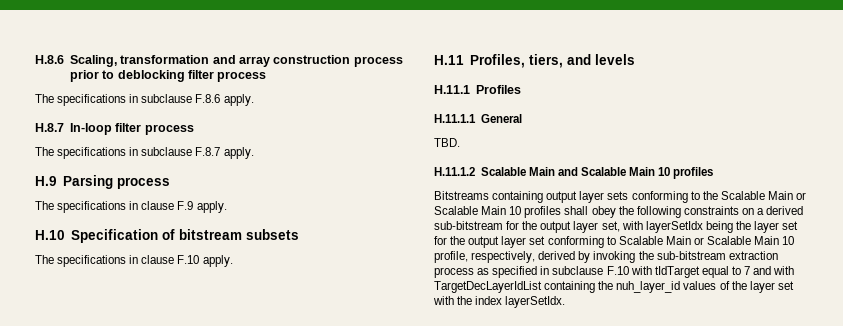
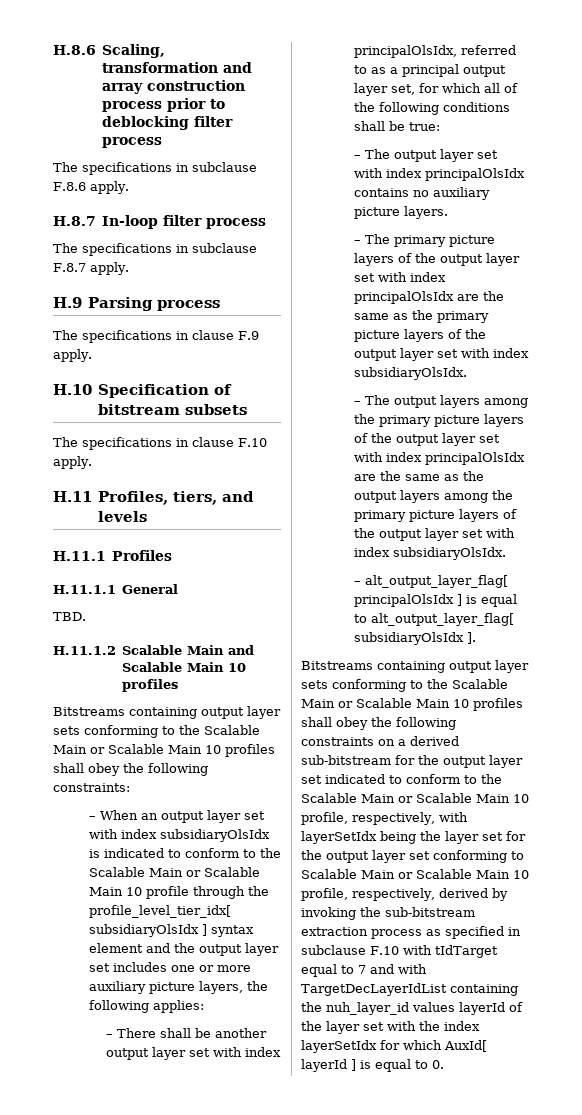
(714, 173) none -> [53,706,281,719] [53,725,260,738] [53,744,275,757] [53,763,208,776] [53,783,130,792] [88,810,265,823] [88,829,270,842] [88,848,281,858] [88,867,260,877] [88,886,269,899] [88,905,231,918] [88,924,254,937] [88,943,279,956] [88,962,251,972] [88,981,268,994] [88,1000,204,1013] [106,1028,268,1038] [106,1047,282,1060] [354,45,517,58] [354,64,507,77] [354,83,519,96] [354,102,511,115] [354,121,441,131] [354,149,499,162] [354,168,526,181] [354,187,491,200] [354,206,449,219] [354,234,496,247] [354,253,521,266] [354,272,447,282] [354,291,505,304] [354,310,490,323] [354,329,487,342] [354,348,530,361] [354,367,468,380] [354,395,529,408] [354,414,525,427] [354,433,501,446] [354,452,526,465] [354,471,485,481] [354,490,514,503] [354,509,518,522] [354,528,516,541] [354,547,507,560] [354,575,509,588] [354,594,518,607] [354,613,515,626] [354,632,477,645] // Bitstreams containing output layer sets conforming to the Scalable Main or Scalable Main 10 profiles shall obey the following constraints: // – When an output layer set with index subsidiaryOlsIdx is indicated to conform to the Scalable Main or Scalable Main 10 profile through the profile_level_tier_idx[ subsidiaryOlsIdx ] syntax element and the output layer set includes one or more auxiliary picture layers, the following applies: // – There shall be another output layer set with index principalOlsIdx, referred to as a principal output layer set, for which all of the following conditions shall be true: // – The output layer set with index principalOlsIdx contains no auxiliary picture layers. // – The primary picture layers of the output layer set with index principalOlsIdx are the same as the primary picture layers of the output layer set with index subsidiaryOlsIdx. // – The output layers among the primary picture layers of the output layer set with index principalOlsIdx are the same as the output layers among the primary picture layers of the output layer set with index subsidiaryOlsIdx. // – alt_output_layer_flag[ principalOlsIdx ] is equal to alt_output_layer_flag[ subsidiaryOlsIdx ].
[601,221,620,232] set, -> [301,774,502,784] [301,793,529,803] [301,812,435,825] set indicated to conform to the Scalable Main or Scalable Main 10 profile, respectively,
(717, 285) none -> [459,1002,505,1015] layerId
[505,296,566,308] layerSetIdx. -> [301,1040,487,1053] [301,1059,444,1072] layerSetIdx for which AuxId[ layerId ] is equal to 0.

